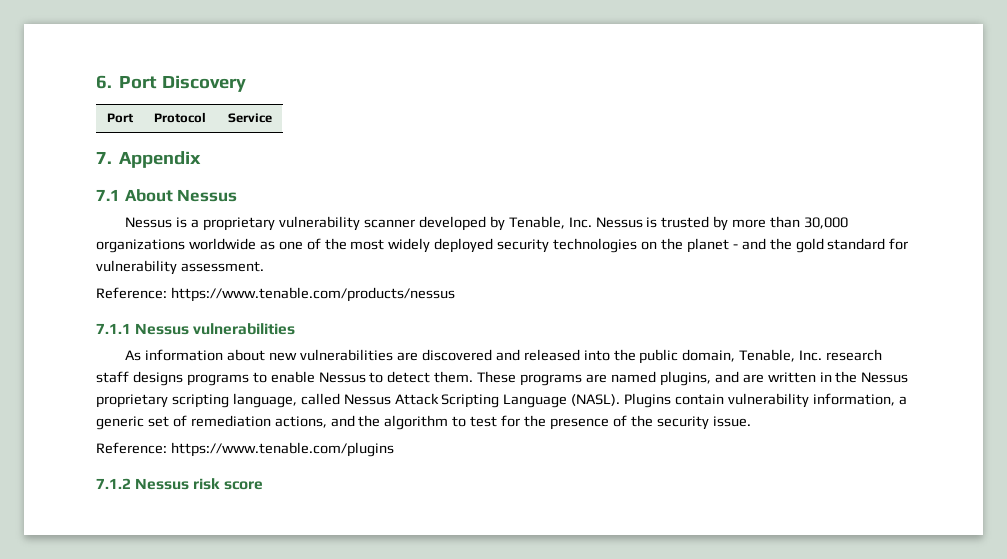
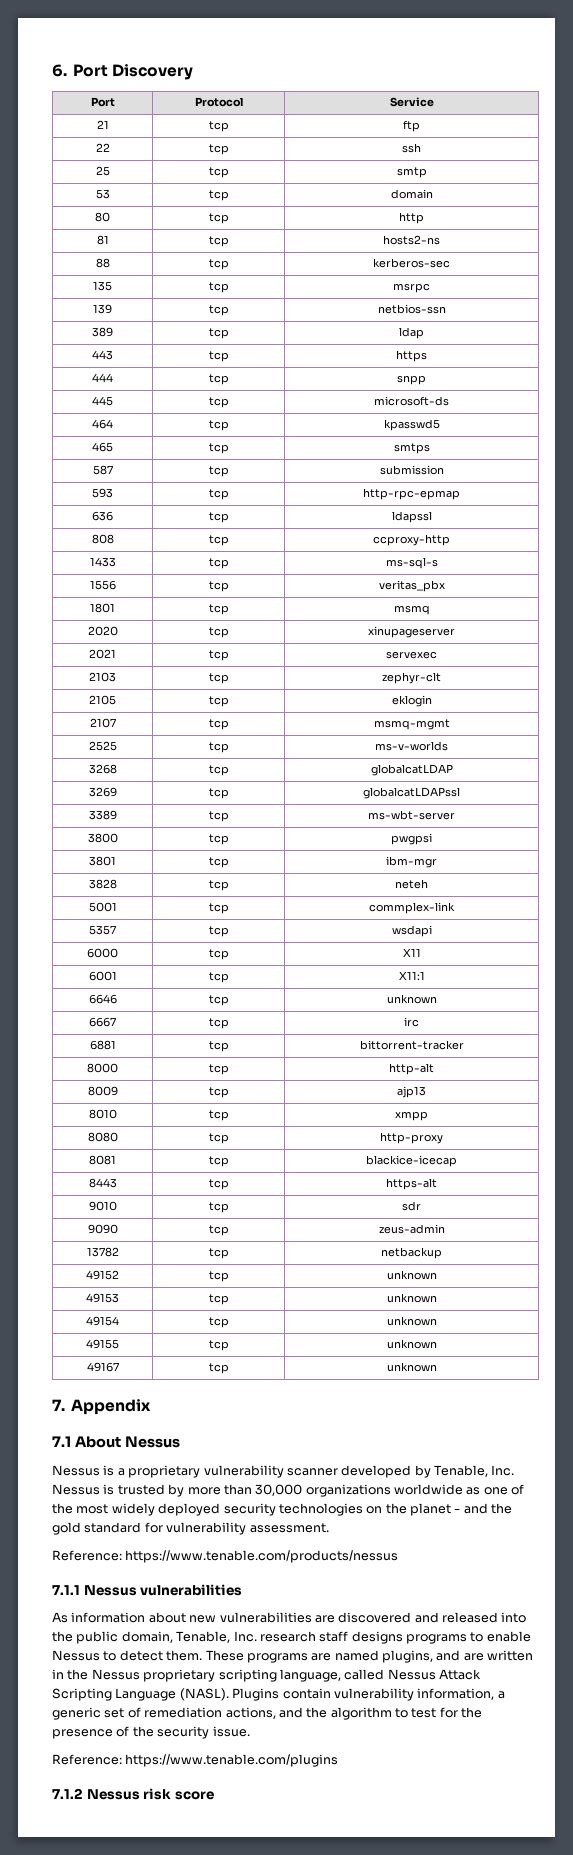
(272, 118) none -> [96,120,109,129] [208,121,229,132] [403,120,420,132] [95,143,110,152] [208,144,229,155] [402,143,421,153] [95,166,110,176] [208,167,229,178] [396,167,427,178] [95,189,110,199] [208,190,229,201] [390,189,433,199] [95,212,110,222] [208,213,229,224] [399,212,424,224] [96,235,109,245] [208,236,229,247] [383,235,440,245] [95,258,110,268] [208,259,229,270] [373,258,450,268] [93,281,112,291] [208,282,229,293] [393,283,430,293] [93,304,112,314] [208,305,229,316] [377,304,446,314] [92,327,113,337] [208,328,229,339] [399,327,424,339] [92,350,113,360] [208,351,229,362] [396,350,427,362] [92,373,113,382] [208,374,229,385] [397,375,426,385] [92,396,113,406] [208,397,229,408] [374,396,449,406] [92,419,113,429] [208,420,229,431] [383,419,440,431] [92,442,113,452] [208,443,229,454] [393,443,430,454] [92,465,113,475] [208,466,229,477] [379,465,444,475] [92,488,113,498] [208,489,229,500] [363,488,460,500] [92,511,113,521] [208,512,229,523] [391,511,432,523] [91,534,114,544] [208,535,229,546] [373,534,450,546] [89,557,116,567] [208,558,229,569] [385,557,438,569] [89,580,116,590] [208,581,229,592] [378,580,445,592] [90,603,115,613] [208,604,229,615] [393,605,430,615] [87,626,118,636] [208,627,229,638] [368,626,455,638] [89,649,116,659] [208,650,229,661] [386,651,437,659] [89,672,116,682] [208,673,229,684] [382,672,441,684] [89,695,116,705] [208,696,229,707] [391,695,432,707] [89,718,116,728] [208,719,229,730] [373,719,450,730] [88,741,117,751] [208,742,229,753] [375,741,448,751] [88,764,117,774] [208,765,229,776] [370,764,453,776] [88,787,117,797] [208,788,229,799] [363,787,460,799] [88,810,117,820] [208,811,229,822] [368,810,455,820] [87,833,118,843] [208,834,229,845] [391,833,432,845] [89,856,116,866] [208,857,229,868] [386,856,437,868] [88,879,117,889] [208,880,229,891] [395,879,428,889] [88,902,117,912] [208,903,229,914] [369,902,455,914] [89,925,116,935] [208,926,229,937] [391,925,432,937] [87,948,118,958] [208,949,229,960] [402,948,421,957] [88,971,117,981] [208,972,229,983] [398,971,425,980] [88,994,117,1004] [208,995,229,1006] [386,994,437,1004] [89,1017,116,1027] [208,1018,229,1029] [404,1017,419,1027] [89,1040,116,1050] [208,1041,229,1052] [359,1040,464,1050] [87,1063,118,1073] [208,1064,229,1075] [389,1063,434,1075] [87,1086,118,1096] [208,1087,229,1098] [397,1086,426,1098] [88,1109,117,1119] [208,1110,229,1121] [395,1111,428,1121] [87,1132,118,1142] [208,1133,229,1144] [380,1132,443,1144] [89,1155,116,1165] [208,1156,229,1167] [366,1155,457,1167] [88,1178,117,1188] [208,1179,229,1190] [386,1178,437,1190] [88,1201,117,1211] [208,1202,229,1213] [402,1201,421,1211] [87,1224,118,1234] [208,1225,229,1236] [378,1224,445,1234] [86,1247,119,1257] [208,1248,229,1259] [381,1247,442,1259] [86,1270,119,1280] [208,1271,229,1282] [386,1270,437,1280] [86,1293,119,1303] [208,1294,229,1305] [386,1293,437,1303] [86,1316,119,1326] [208,1317,229,1328] [386,1316,437,1326] [86,1339,119,1349] [208,1340,229,1351] [386,1339,437,1349] [86,1362,119,1372] [208,1363,229,1374] [386,1362,437,1372] // 21 | tcp | ftp // 22 | tcp | ssh // 25 | tcp | smtp // 53 | tcp | domain // 80 | tcp | http // 81 | tcp | hosts2-ns // 88 | tcp | kerberos-sec // 135 | tcp | msrpc // 139 | tcp | netbios-ssn // 389 | tcp | ldap // 443 | tcp | https // 444 | tcp | snpp // 445 | tcp | microsoft-ds // 464 | tcp | kpasswd5 // 465 | tcp | smtps // 587 | tcp | submission // 593 | tcp | http-rpc-epmap // 636 | tcp | ldapssl // 808 | tcp | ccproxy-http // 1433 | tcp | ms-sql-s // 1556 | tcp | veritas_pbx // 1801 | tcp | msmq // 2020 | tcp | xinupageserver // 2021 | tcp | servexec // 2103 | tcp | zephyr-clt // 2105 | tcp | eklogin // 2107 | tcp | msmq-mgmt // 2525 | tcp | ms-v-worlds // 3268 | tcp | globalcatLDAP // 3269 | tcp | globalcatLDAPssl // 3389 | tcp | ms-wbt-server // 3800 | tcp | pwgpsi // 3801 | tcp | ibm-mgr // 3828 | tcp | neteh // 5001 | tcp | commplex-link // 5357 | tcp | wsdapi // 6000 | tcp | X11 // 6001 | tcp | X11:1 // 6646 | tcp | unknown // 6667 | tcp | irc // 6881 | tcp | bittorrent-tracker // 8000 | tcp | http-alt // 8009 | tcp | ajp13 // 8010 | tcp | xmpp // 8080 | tcp | http-proxy // 8081 | tcp | blackice-icecap // 8443 | tcp | https-alt // 9010 | tcp | sdr // 9090 | tcp | zeus-admin // 13782 | tcp | netbackup // 49152 | tcp | unknown // 49153 | tcp | unknown // 49154 | tcp | unknown // 49155 | tcp | unknown // 49167 | tcp | unknown

